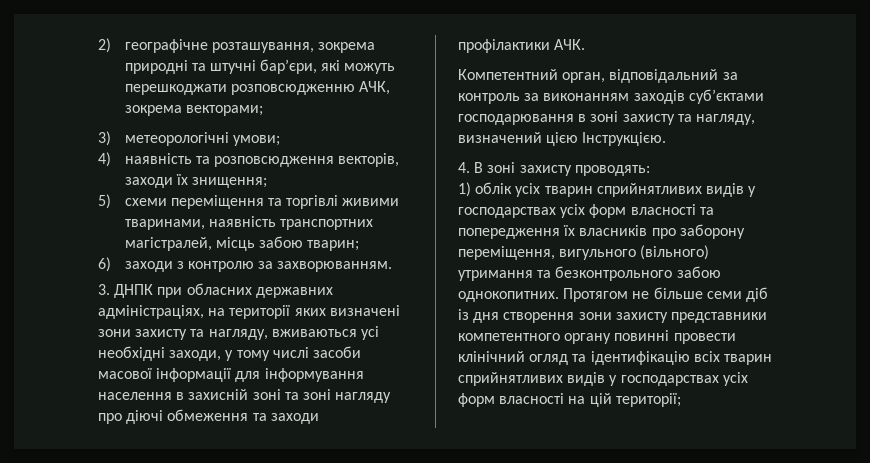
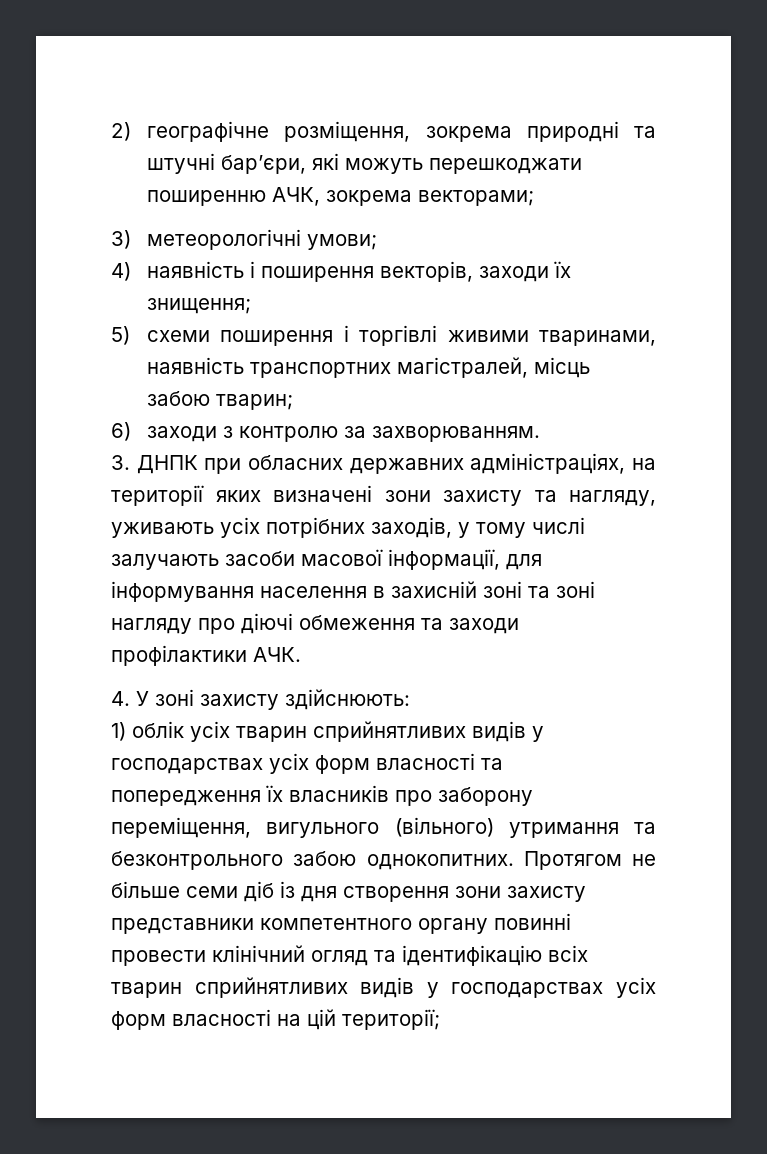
[211,42,314,53] розташування, -> [284,121,411,142] розміщення,
[230,84,355,95] розповсюдженню -> [147,190,267,206] поширенню
[195,156,334,167] та розповсюдження -> [250,261,375,282] і поширення
[170,195,282,209] переміщення та -> [220,325,349,346] поширення і
[271,326,379,340] [98,346,222,361] вживаються усі необхідні заходи, -> [111,517,452,538] уживають усіх потрібних заходів,
(309, 352) none -> [111,554,219,570] залучають
[156,368,232,382] інформації -> [388,549,500,570] інформації,
[458,69,738,83] [458,89,764,104] [458,111,755,125] [458,132,667,146] [458,162,650,176] Компетентний орган, відповідальний за контроль за виконанням заходів суб’єктами господарювання в зоні захисту та нагляду, визначений цією Інструкцією. // 4. В зоні захисту проводять: -> [111,689,410,710] 4. У зоні захисту здійснюють:

